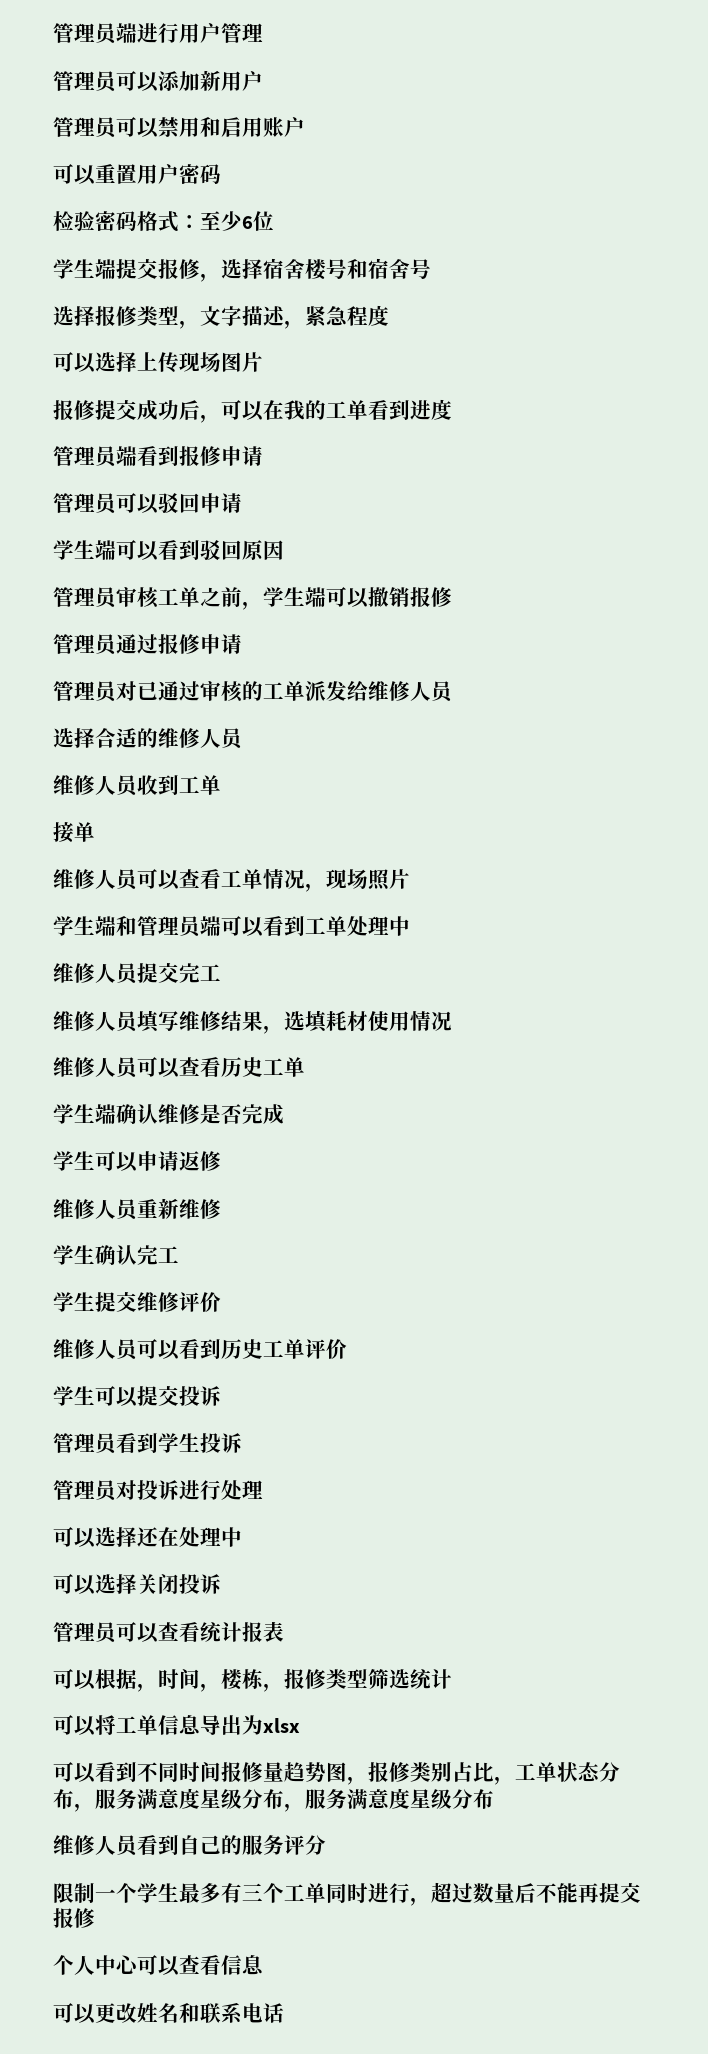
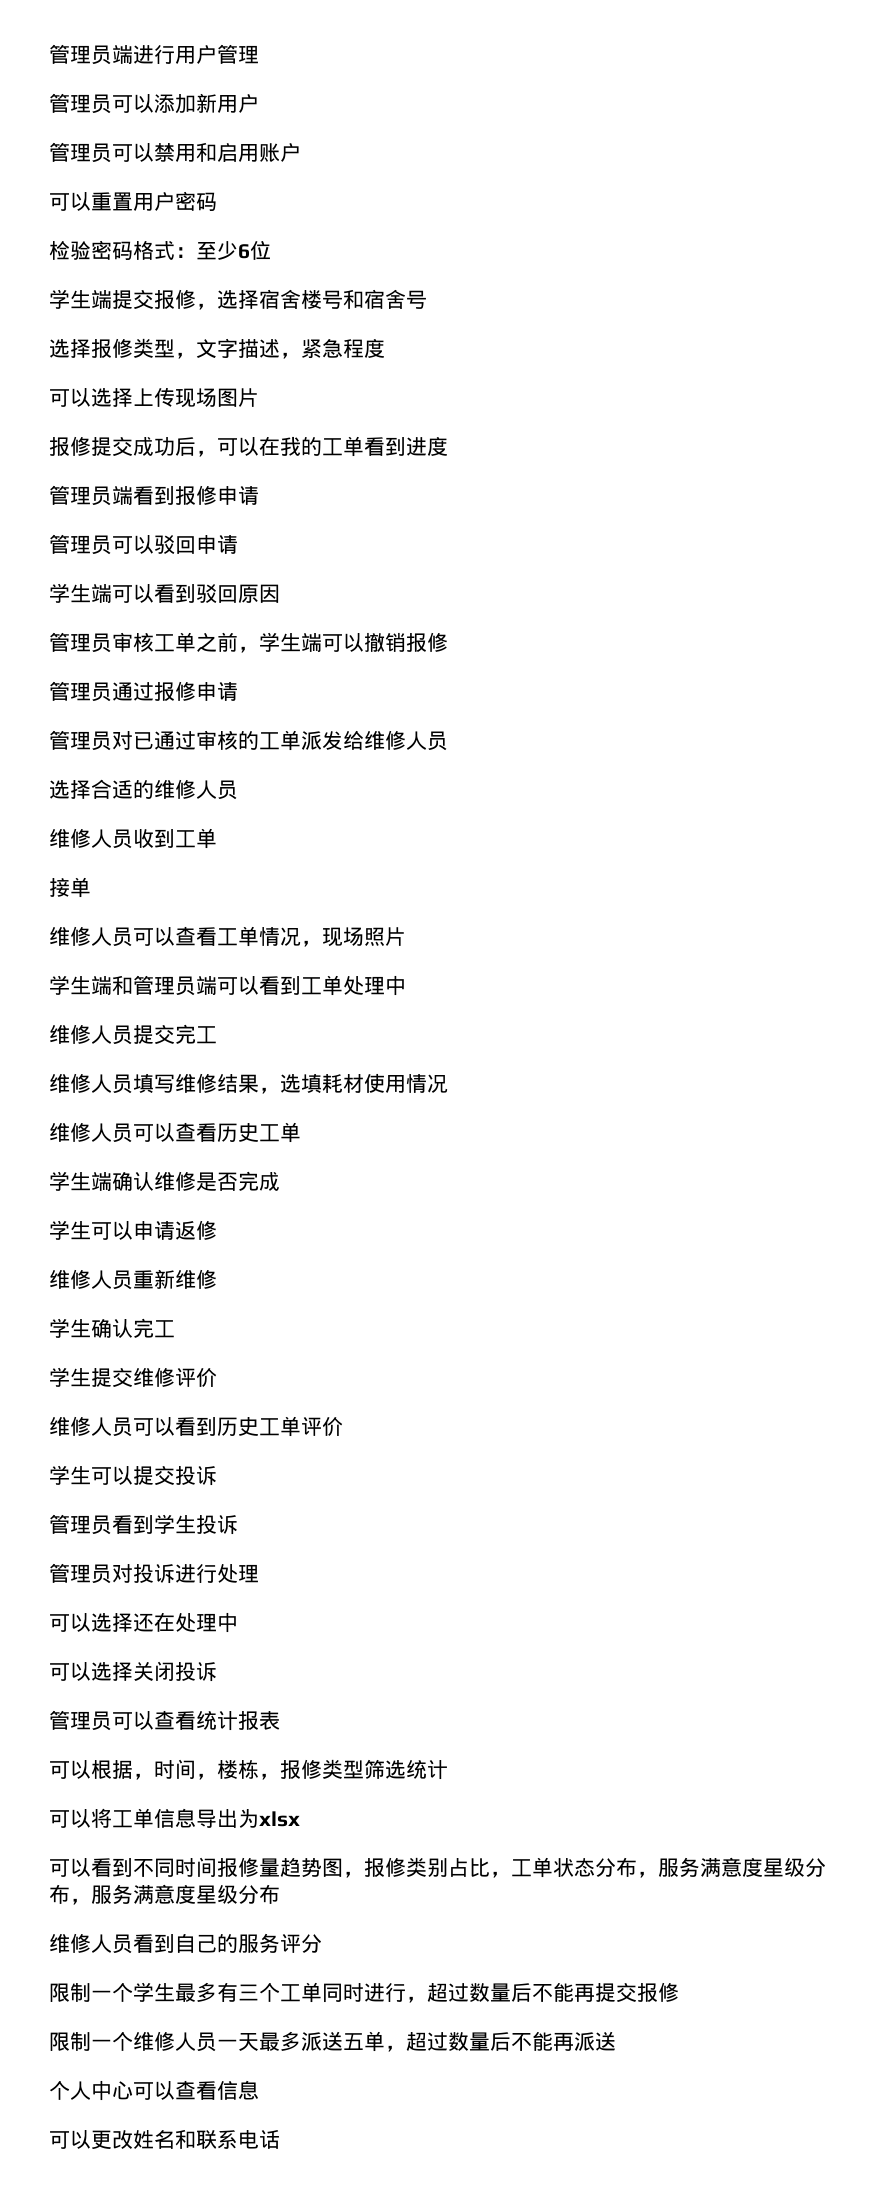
(95, 1918) none -> [49,2031,616,2052] // 限制一个维修人员一天最多派送五单，超过数量后不能再派送

